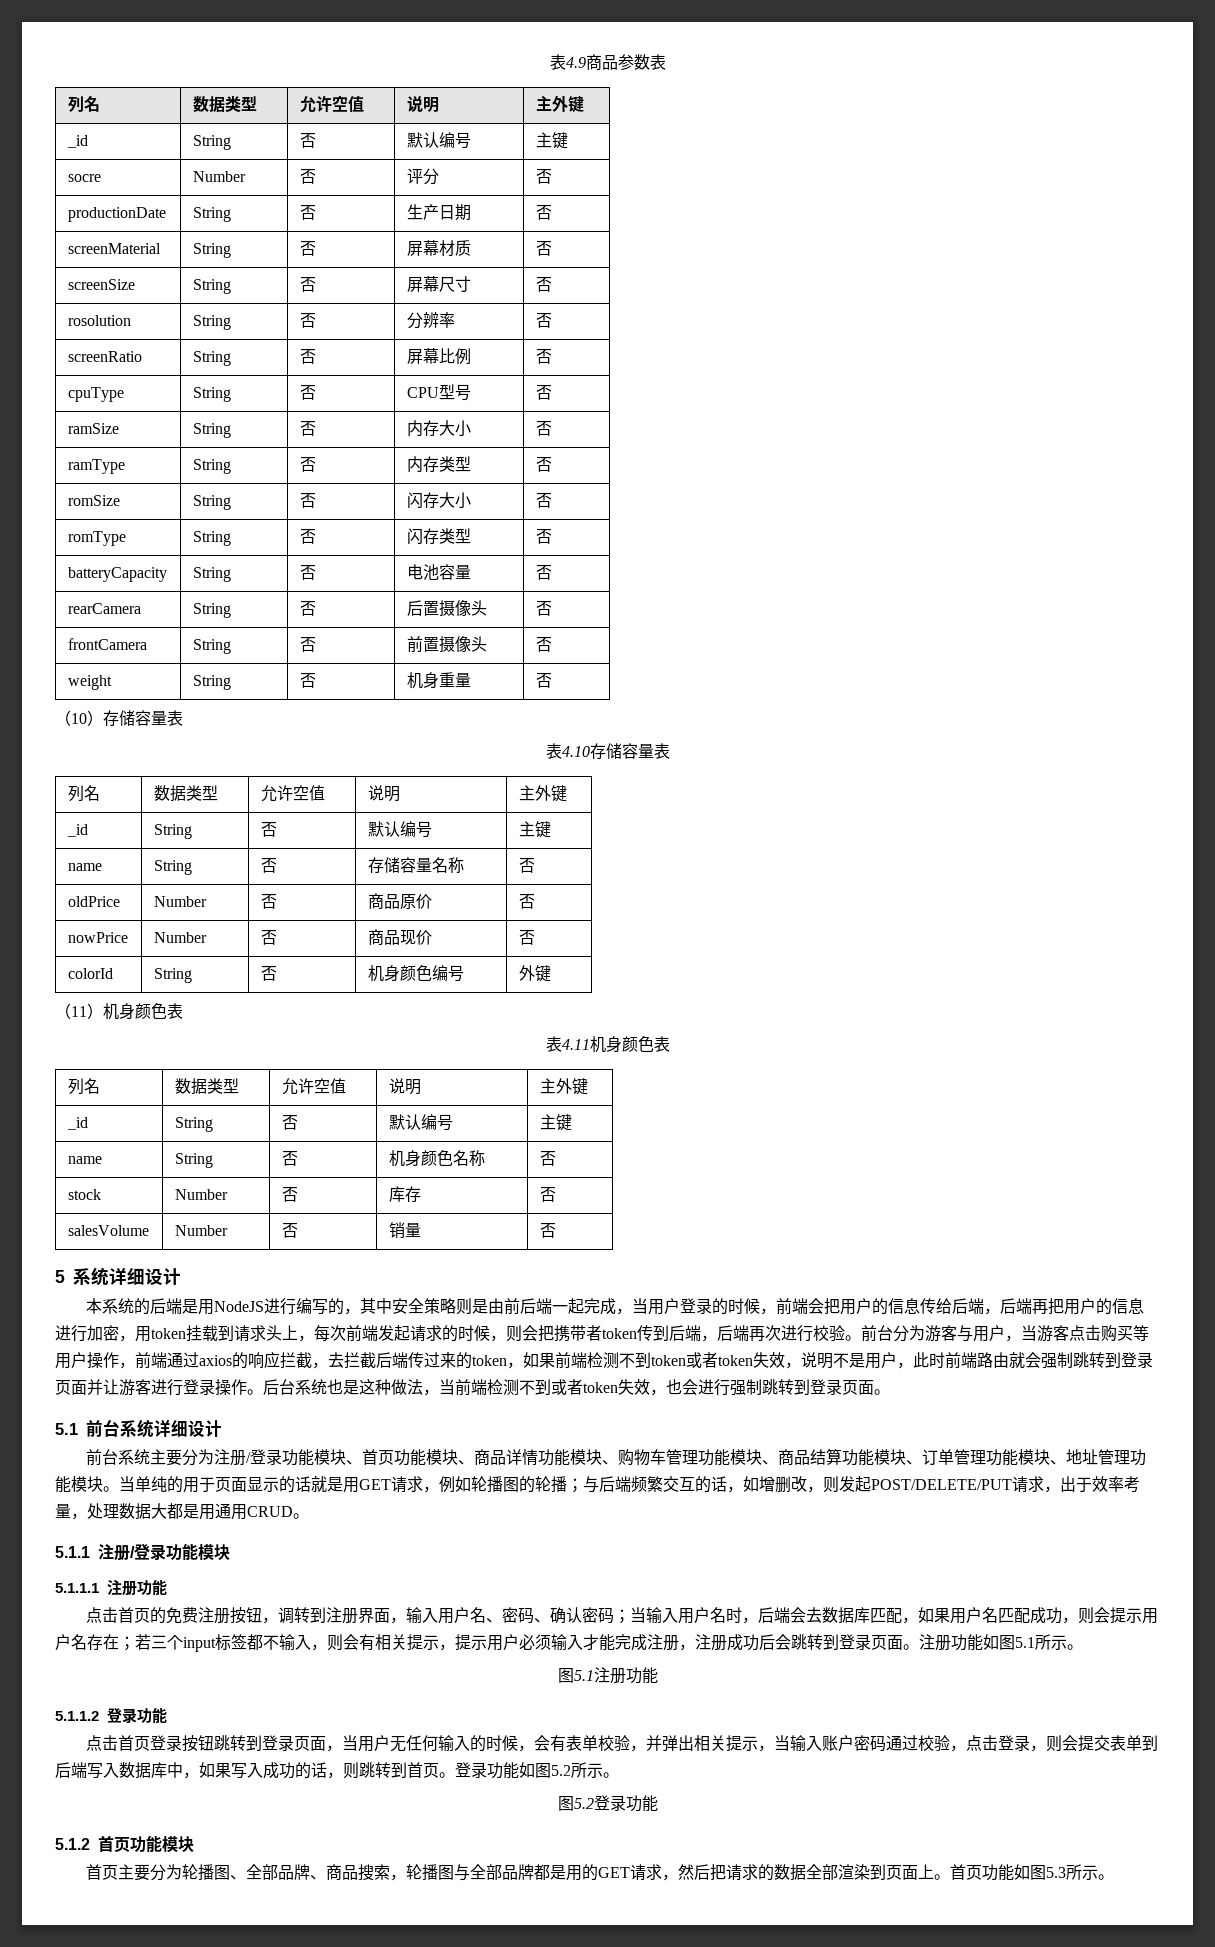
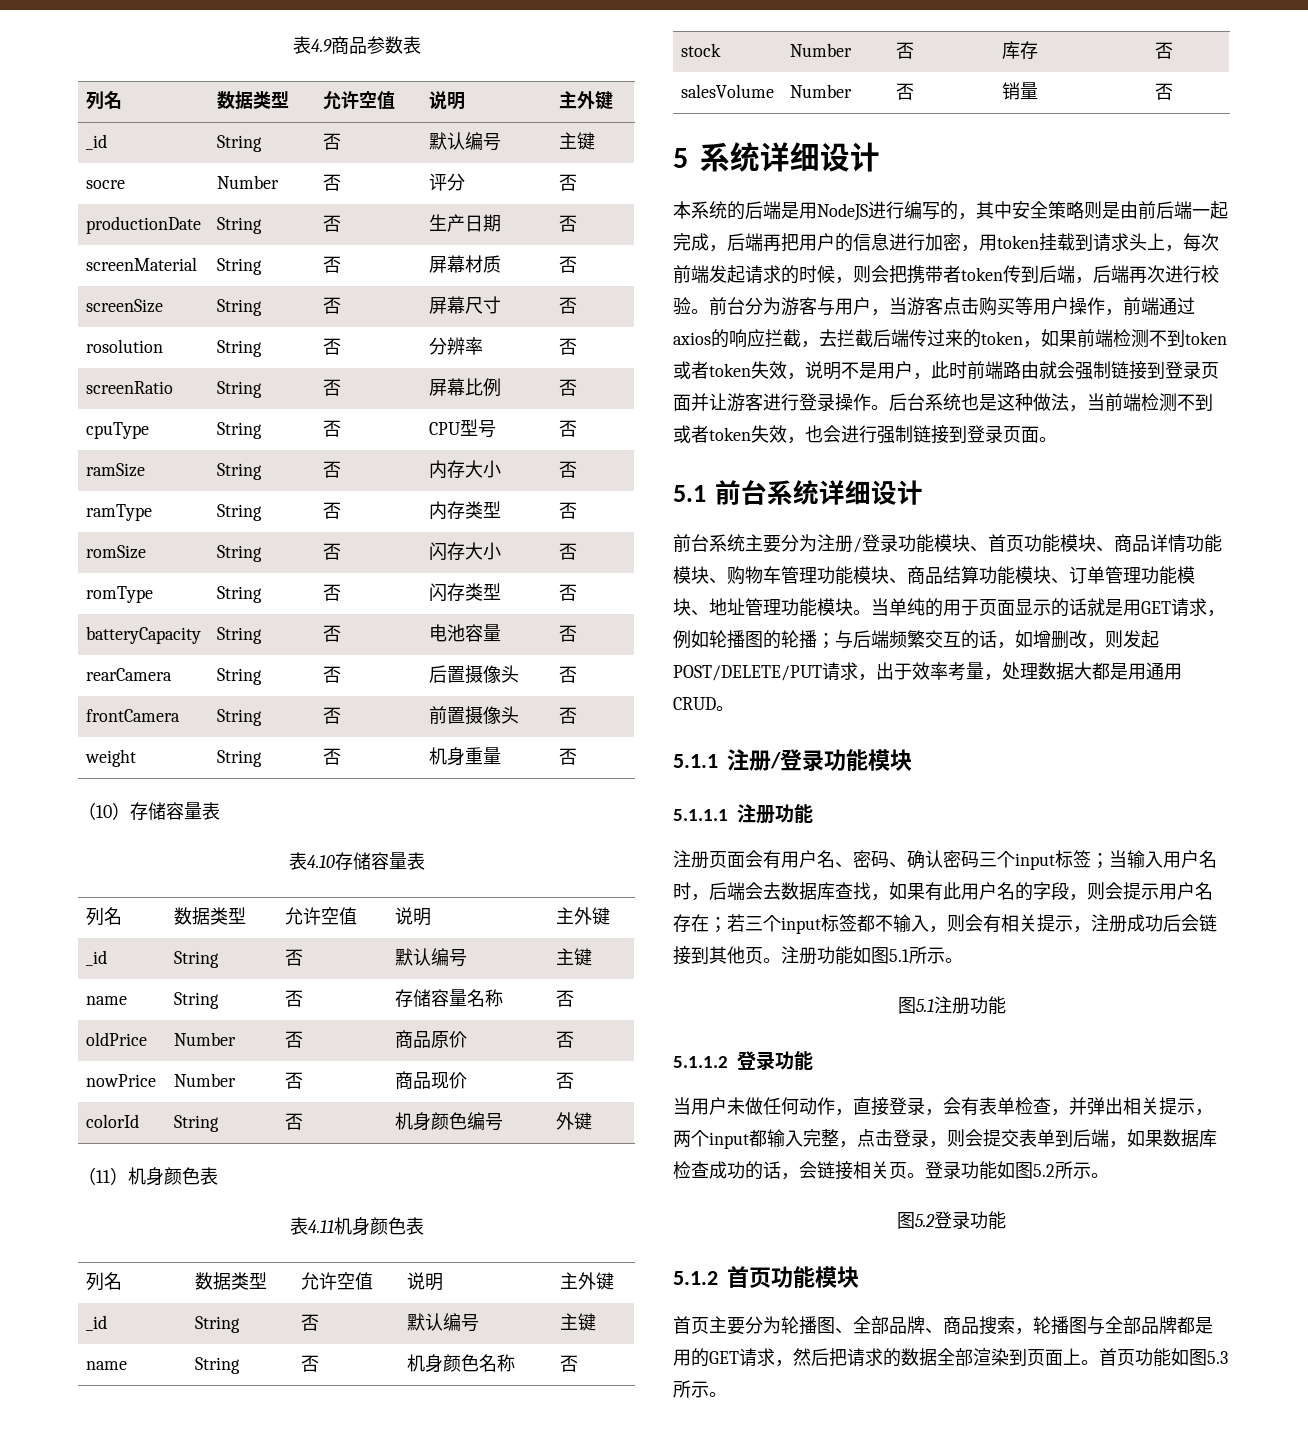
[632,1298,1001,1315] 当用户登录的时候，前端会把用户的信息传给后端， -> (727, 248) none
[1073,1352,1105,1368] 跳转 -> [1111,361,1147,380] 链接
[762,1379,794,1395] 跳转 -> [913,425,949,444] 链接
[86,1607,439,1624] 点击首页的免费注册按钮，调转到注册界面，输入 -> [673,850,781,869] 注册页面会有
(615, 1615) none -> [979,850,1091,870] 三个input标签
[870,1607,1063,1624] 匹配，如果用户名匹配成功 -> [835,882,1069,901] 查找，如果有此用户名的字段
[455,1634,903,1651] 提示用户必须输入才能完成注册，注册成功后会跳转到登录页面 -> [1091,914,1217,932] [673,946,763,965] 注册成功后会链接到其他页
[86,1735,519,1752] 点击首页登录按钮跳转到登录页面，当用户无任何输入的时候 -> [673,1097,925,1116] 当用户未做任何动作，直接登录
[598,1735,631,1751] 校验 -> [1015,1097,1051,1115] 检查
[774,1735,951,1752] 当输入账户密码通过校验 -> [673,1129,839,1149] 两个input都输入完整
[87,1762,423,1779] 写入数据库中，如果写入成功的话，则跳转到首 -> [1109,1129,1217,1148] [673,1161,889,1180] ，如果数据库检查成功的话，会链接相关

